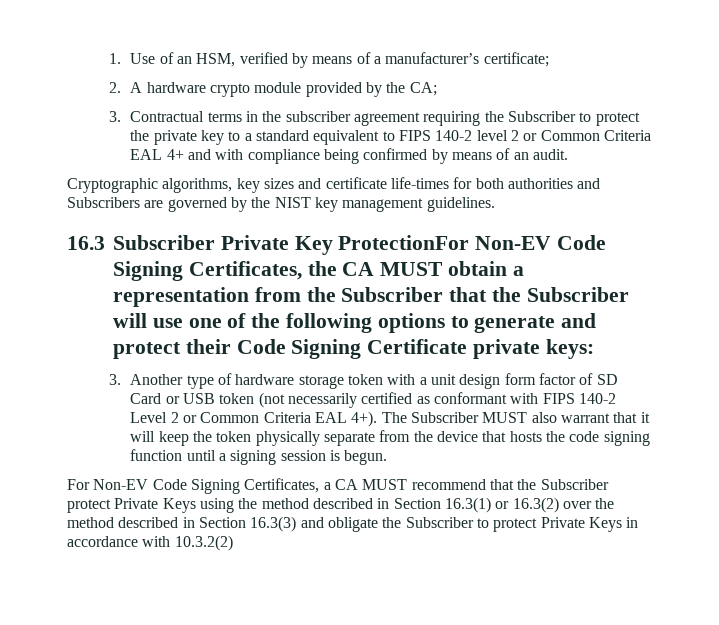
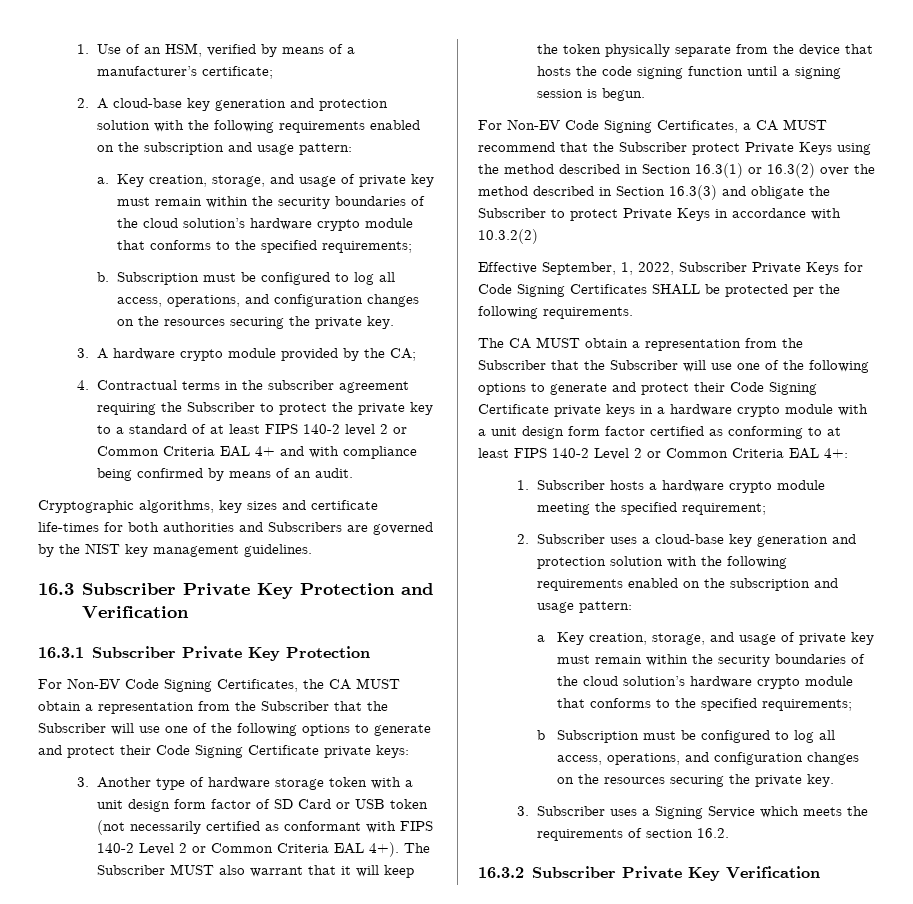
(143, 87) none -> [113,98,389,111] [97,120,421,133] [97,142,353,155] [97,174,434,187] [116,196,425,209] [116,218,413,231] [116,240,412,253] [97,272,395,285] [116,294,419,307] [116,316,394,329] [77,348,109,359] cloud-base key generation and protection solution with the following requirements enabled on the subscription and usage pattern: // a. Key creation, storage, and usage of private key must remain within the security boundaries of the cloud solution’s hardware crypto module that conforms to the specified requirements; // b. Subscription must be configured to log all access, operations, and configuration changes on the resources securing the private key. // 3. A
[109,111,122,122] 3. -> [77,380,90,390] 4.
[313,130,395,145] equivalent to -> [192,424,261,434] of at least
[338,235,470,250] ProtectionFor -> [299,583,433,595] [81,606,189,618] [38,646,370,661] [38,679,62,689] Protection and Verification // 16.3.1 Subscriber Private Key Protection // For
(233, 543) none -> [478,262,863,275] [478,284,840,297] [478,306,633,319] [478,337,803,351] [478,360,869,373] [478,382,817,395] [478,404,868,417] [478,426,841,439] [478,448,848,460] [517,480,826,493] [537,502,767,515] [517,534,857,547] [537,556,788,569] [537,578,839,591] [537,601,633,613] [537,632,874,645] [556,654,865,667] [556,676,853,689] [556,698,852,711] [537,730,835,743] [556,752,859,765] [556,774,834,787] [517,806,869,819] [537,828,730,841] [478,866,820,881] // Effective September, 1, 2022, Subscriber Private Keys for Code Signing Certificates SHALL be protected per the following requirements. // The CA MUST obtain a representation from the Subscriber that the Subscriber will use one of the following options to generate and protect their Code Signing Certificate private keys in a hardware crypto module with a unit design form factor certified as conforming to at least FIPS 140-2 Level 2 or Common Criteria EAL 4+: // 1. Subscriber hosts a hardware crypto module meeting the specified requirement; // 2. Subscriber uses a cloud-base key generation and protection solution with the following requirements enabled on the subscription and usage pattern: // a Key creation, storage, and usage of private key must remain within the security boundaries of the cloud solution’s hardware crypto module that conforms to the specified requirements; // b Subscription must be configured to log all access, operations, and configuration changes on the resources securing the private key. // 3. Subscriber uses a Signing Service which meets the requirements of section 16.2. // 16.3.2 Subscriber Private Key Verification

